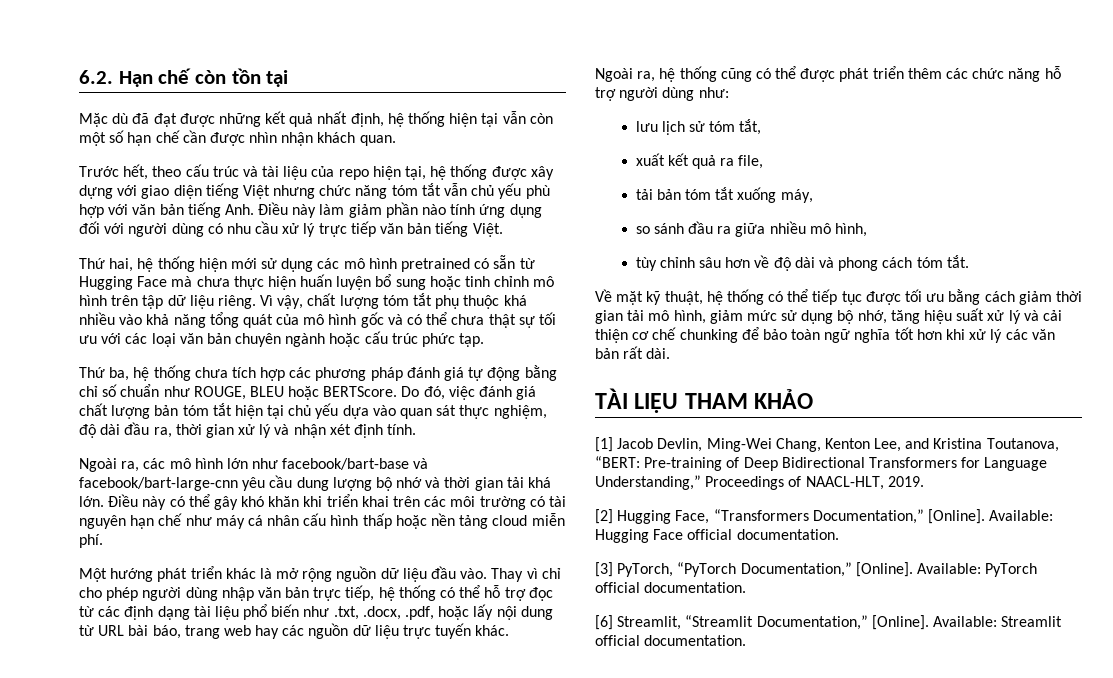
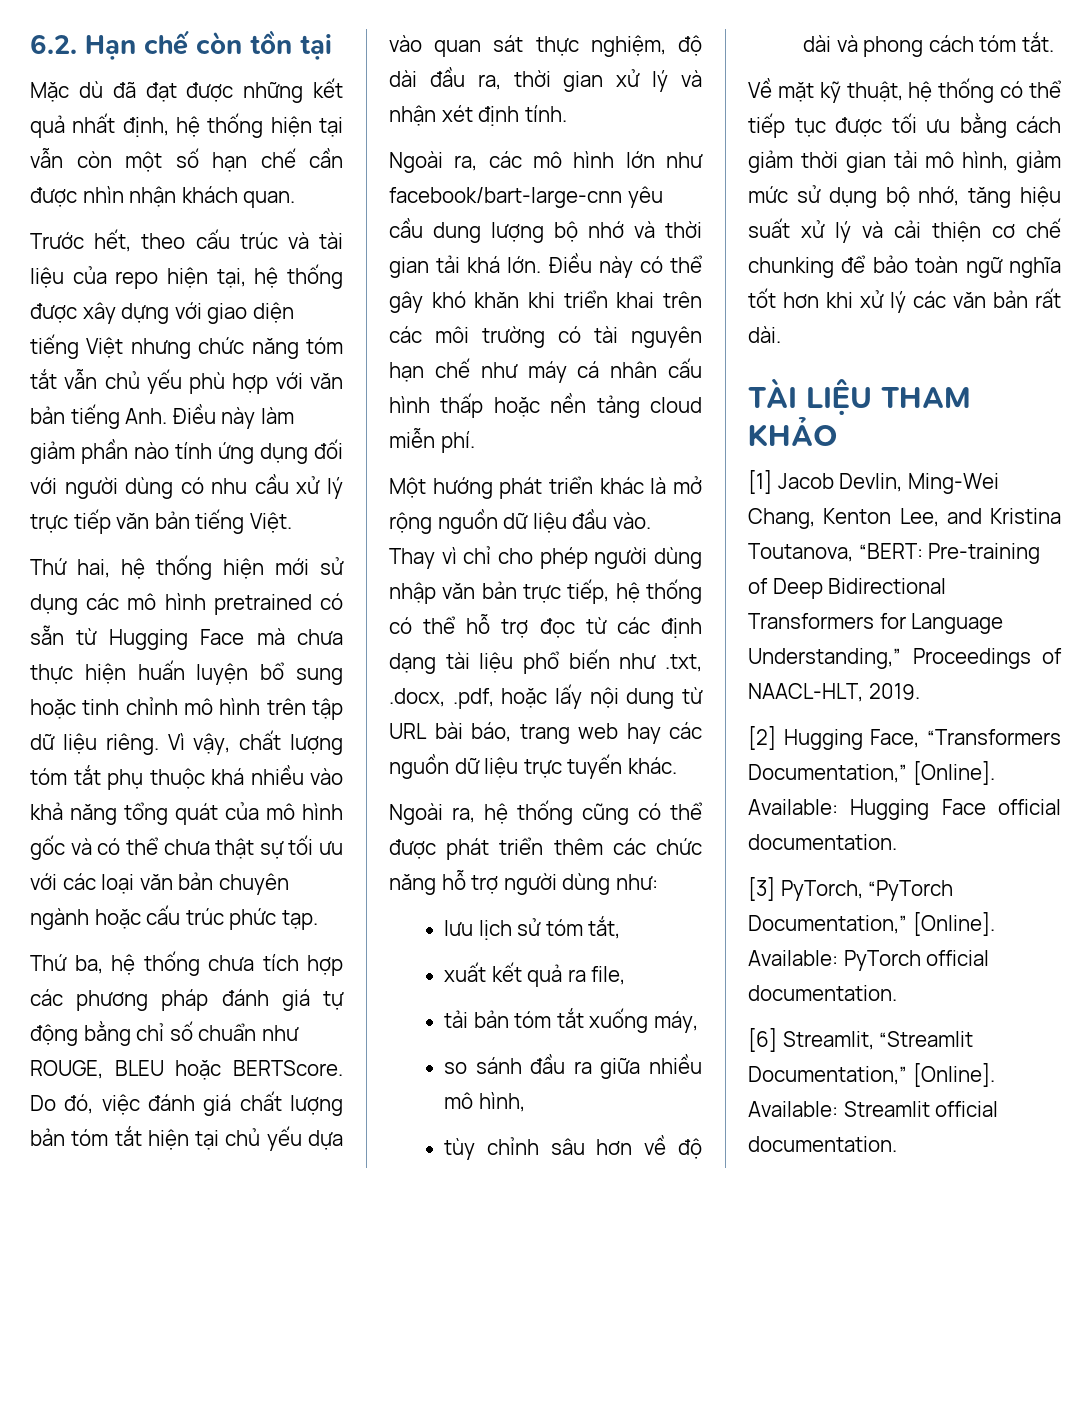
[282,458,429,470] facebook/bart-base và -> (703, 160) none

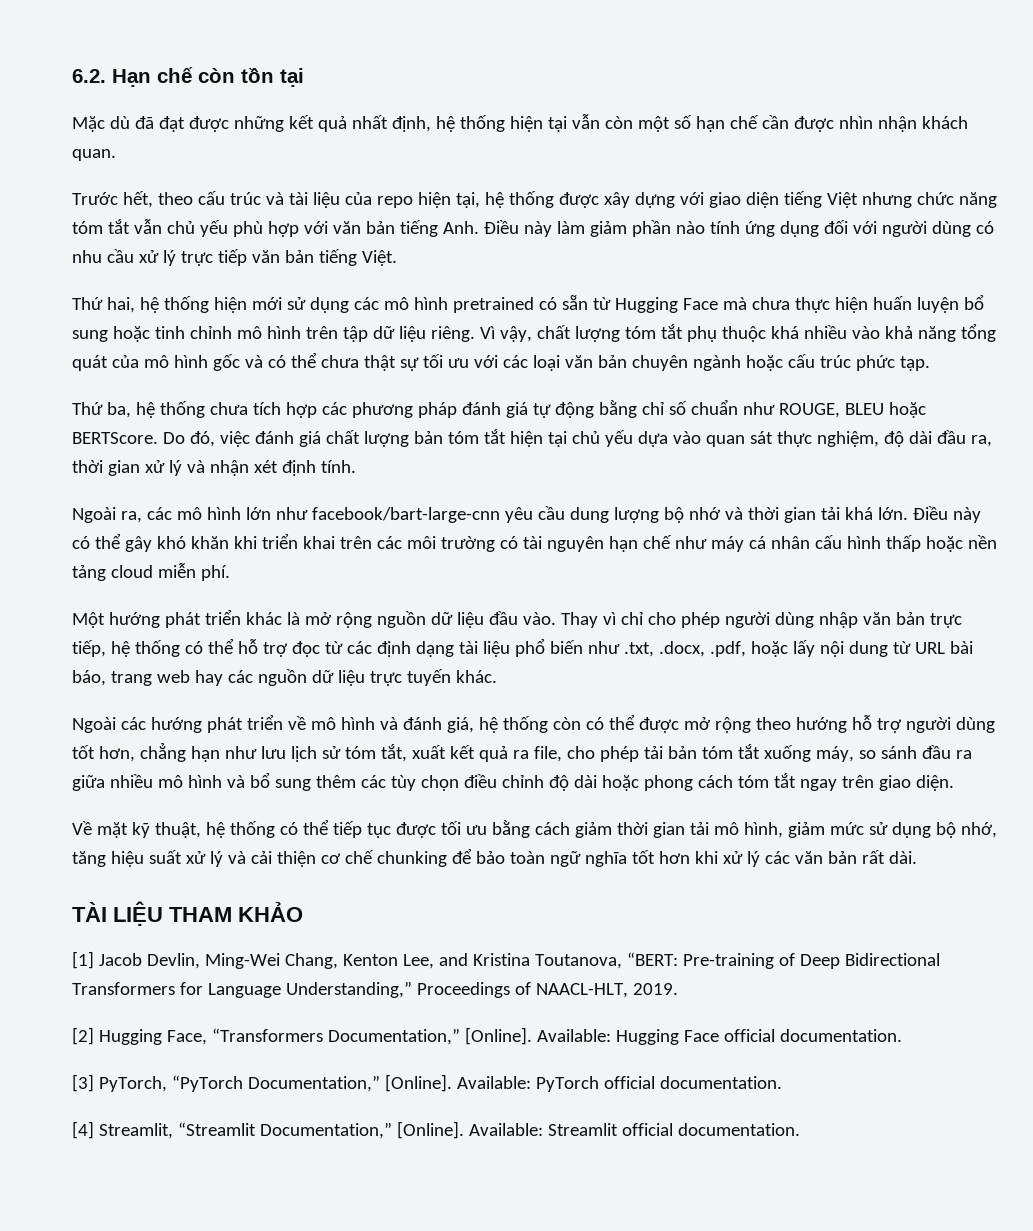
[452,800,629,825] ra, hệ thống cũng -> [120,714,581,733] các hướng phát triển về mô hình và đánh giá, hệ thống còn
[446,837,702,860] [389,870,658,895] phát triển thêm các chức năng hỗ trợ người dùng như: // -> [683,715,995,733] [72,742,257,762] mở rộng theo hướng hỗ trợ người dùng tốt hơn, chẳng hạn như
(621, 927) // -> (407, 753) none
(626, 975) // -> [566,746,639,762] cho phép
(698, 1022) // -> (854, 754) none
[478,1092,525,1112] [444,1135,702,1160] [803,35,858,52] hình, // tùy chỉnh sâu hơn về độ dài và -> [187,772,639,791] hình và bổ sung thêm các tùy chọn điều chỉnh độ dài hoặc
[1021,32,1054,52] tắt. -> [773,773,954,791] tắt ngay trên giao diện.
[748,1028,777,1052] [6] -> [72,1121,94,1139] [4]

